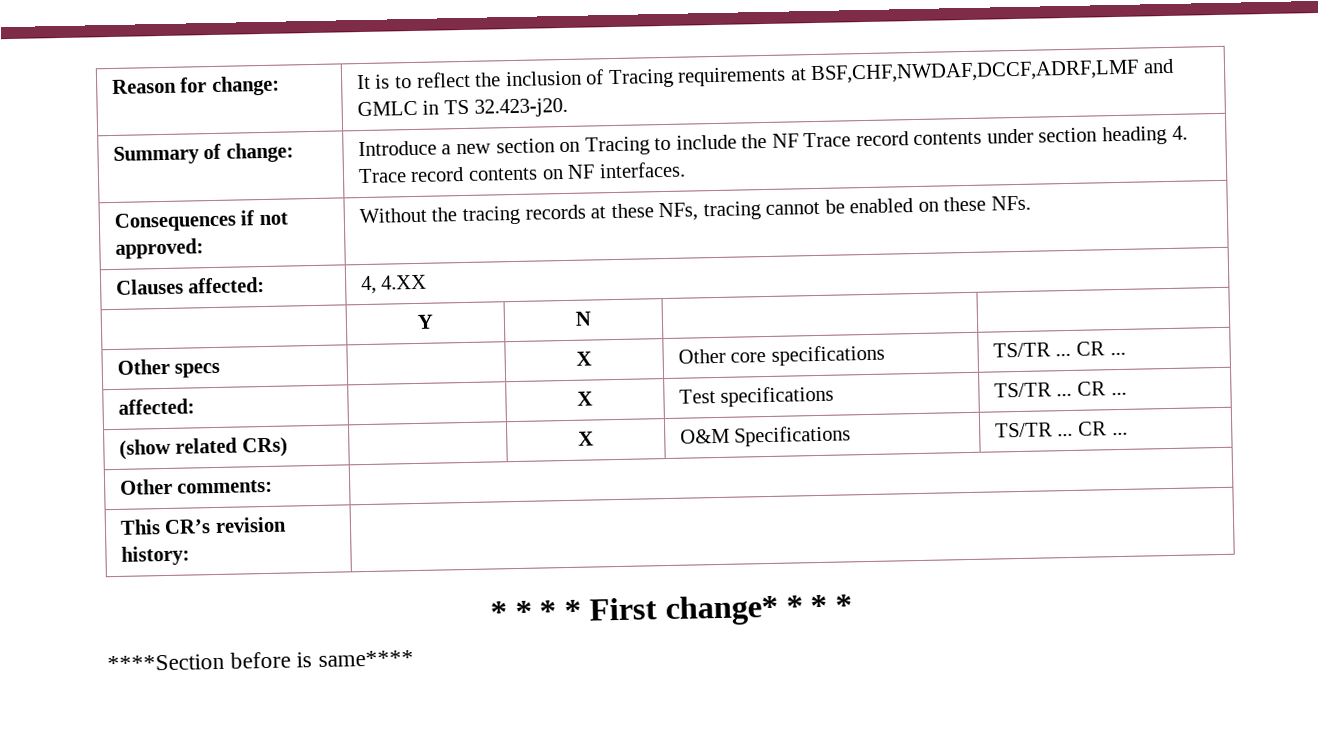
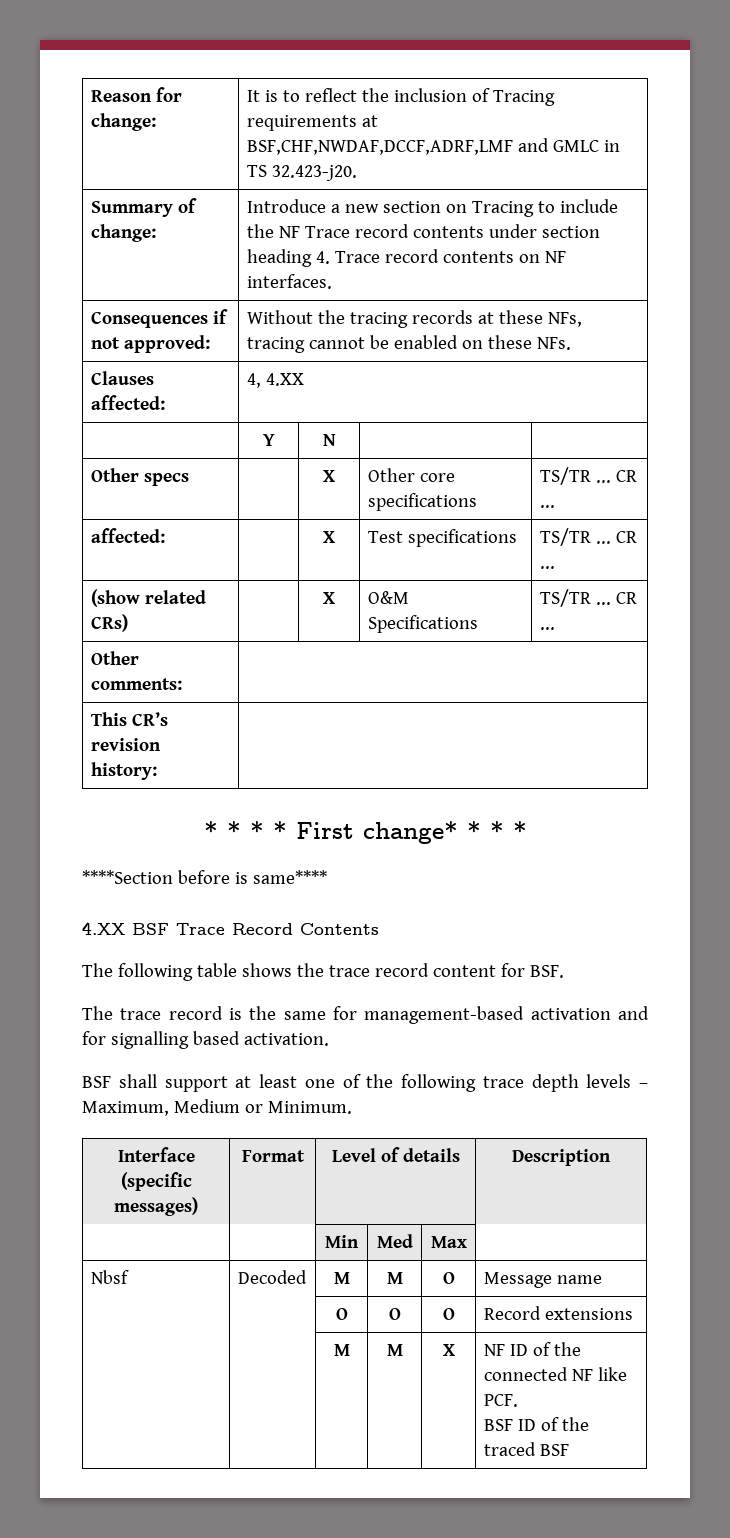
(414, 658) none -> [82,922,379,935] [82,963,564,981] [82,1006,649,1024] [82,1031,329,1049] [82,1074,648,1092] [82,1099,352,1116] [117,1147,195,1162] [120,1172,192,1191] [114,1197,198,1216] [241,1150,305,1162] [331,1147,460,1162] [512,1149,611,1166] [325,1235,359,1248] [376,1234,413,1248] [430,1236,467,1248] [90,1270,129,1284] [237,1270,307,1284] [333,1272,350,1284] [386,1272,403,1284] [442,1272,455,1284] [483,1272,602,1288] [335,1308,348,1320] [388,1308,401,1320] [442,1308,455,1320] [483,1306,633,1320] [333,1344,350,1356] [386,1344,403,1356] [442,1344,455,1356] [483,1342,581,1356] [483,1367,627,1381] [483,1394,518,1407] [483,1417,589,1431] [483,1442,569,1456] // 4.XX BSF Trace Record Contents // The following table shows the trace record content for BSF. // The trace record is the same for management-based activation and for signalling based activation. // BSF shall support at least one of the following trace depth levels – Maximum, Medium or Minimum. // Interface (specific messages) | Format | Level of details | Description // | | Min | Med | Max | // Nbsf | Decoded | M | M | O | Message name // | | O | O | O | Record extensions // | | M | M | X | NF ID of the connected NF like PCF. // BSF ID of the traced BSF

